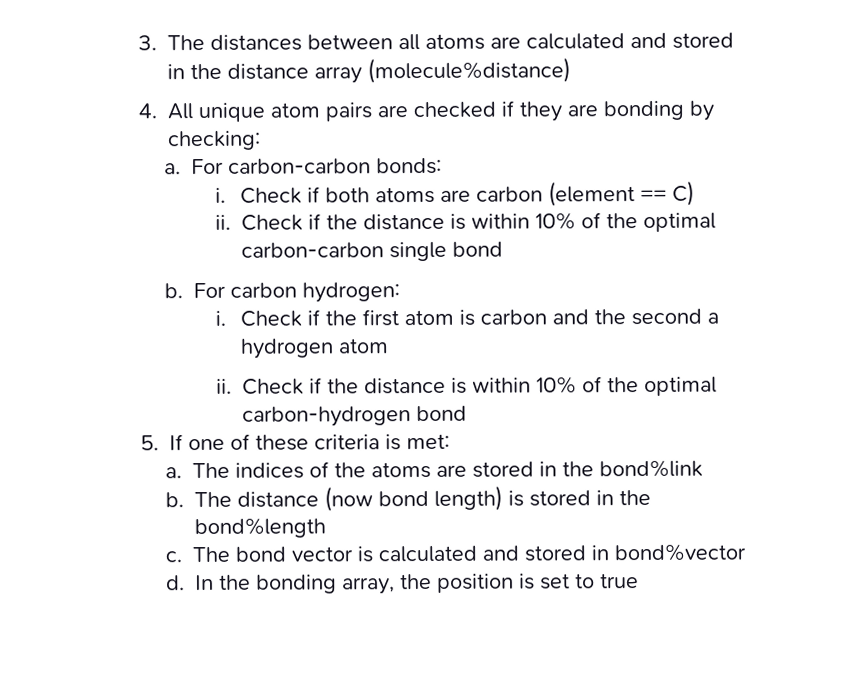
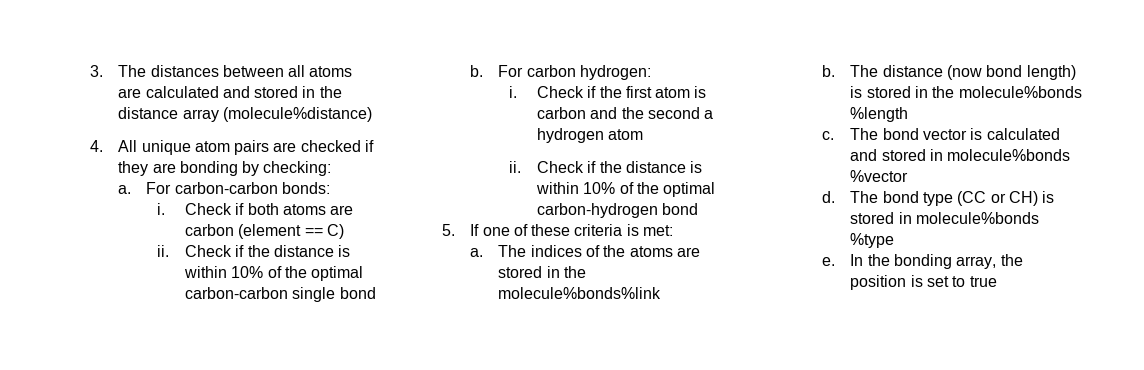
[599,459,704,478] bond%link -> [498,287,662,299] molecule%bonds%link
[194,517,327,539] bond%length -> [958,86,1082,98] [850,107,909,122] molecule%bonds %length
[614,543,747,562] [166,575,186,591] bond%vector // d. -> [947,149,1071,161] [850,170,909,182] [822,191,1055,206] [850,212,1039,224] [850,233,895,248] [822,257,836,266] molecule%bonds %vector // d. The bond type (CC or CH) is stored in molecule%bonds %type // e.

